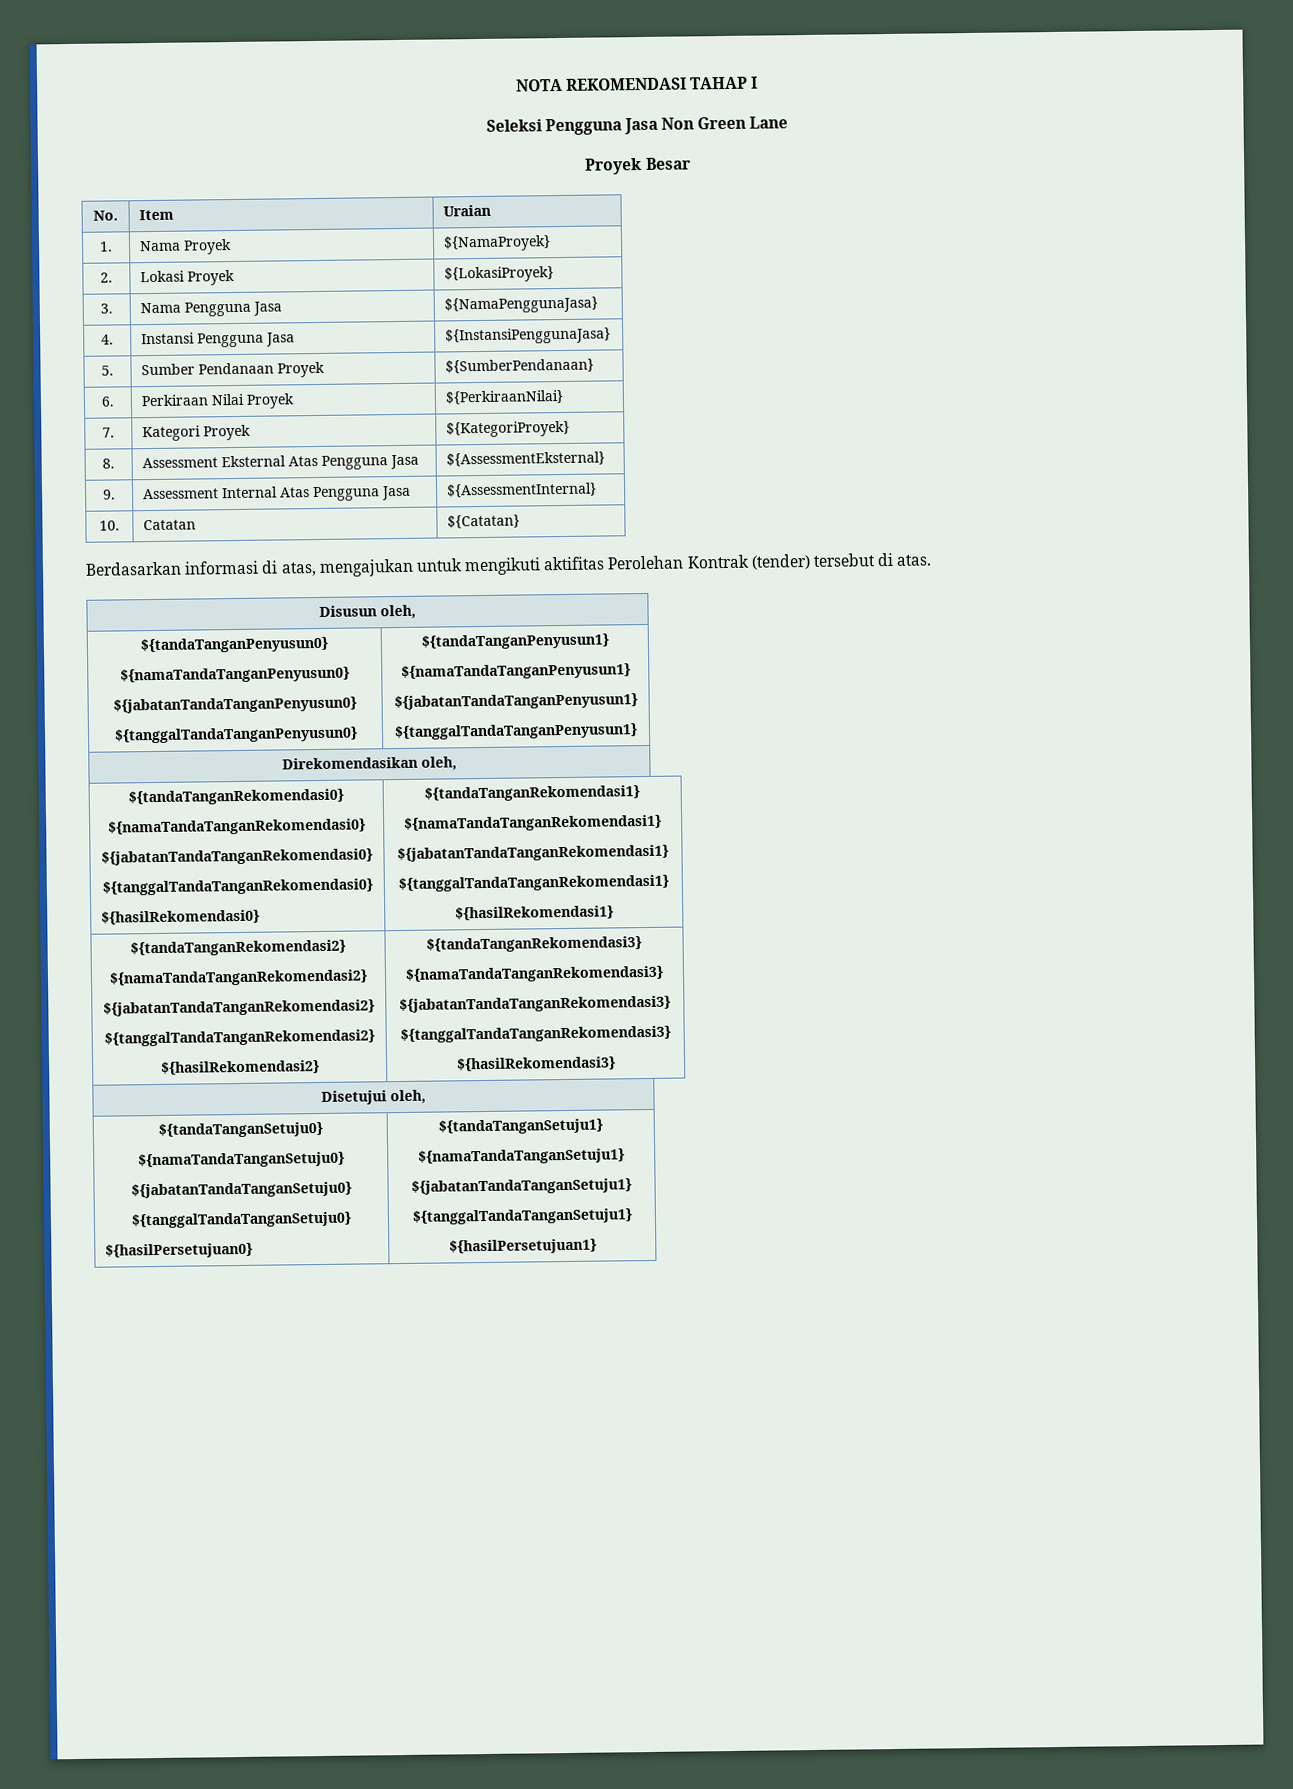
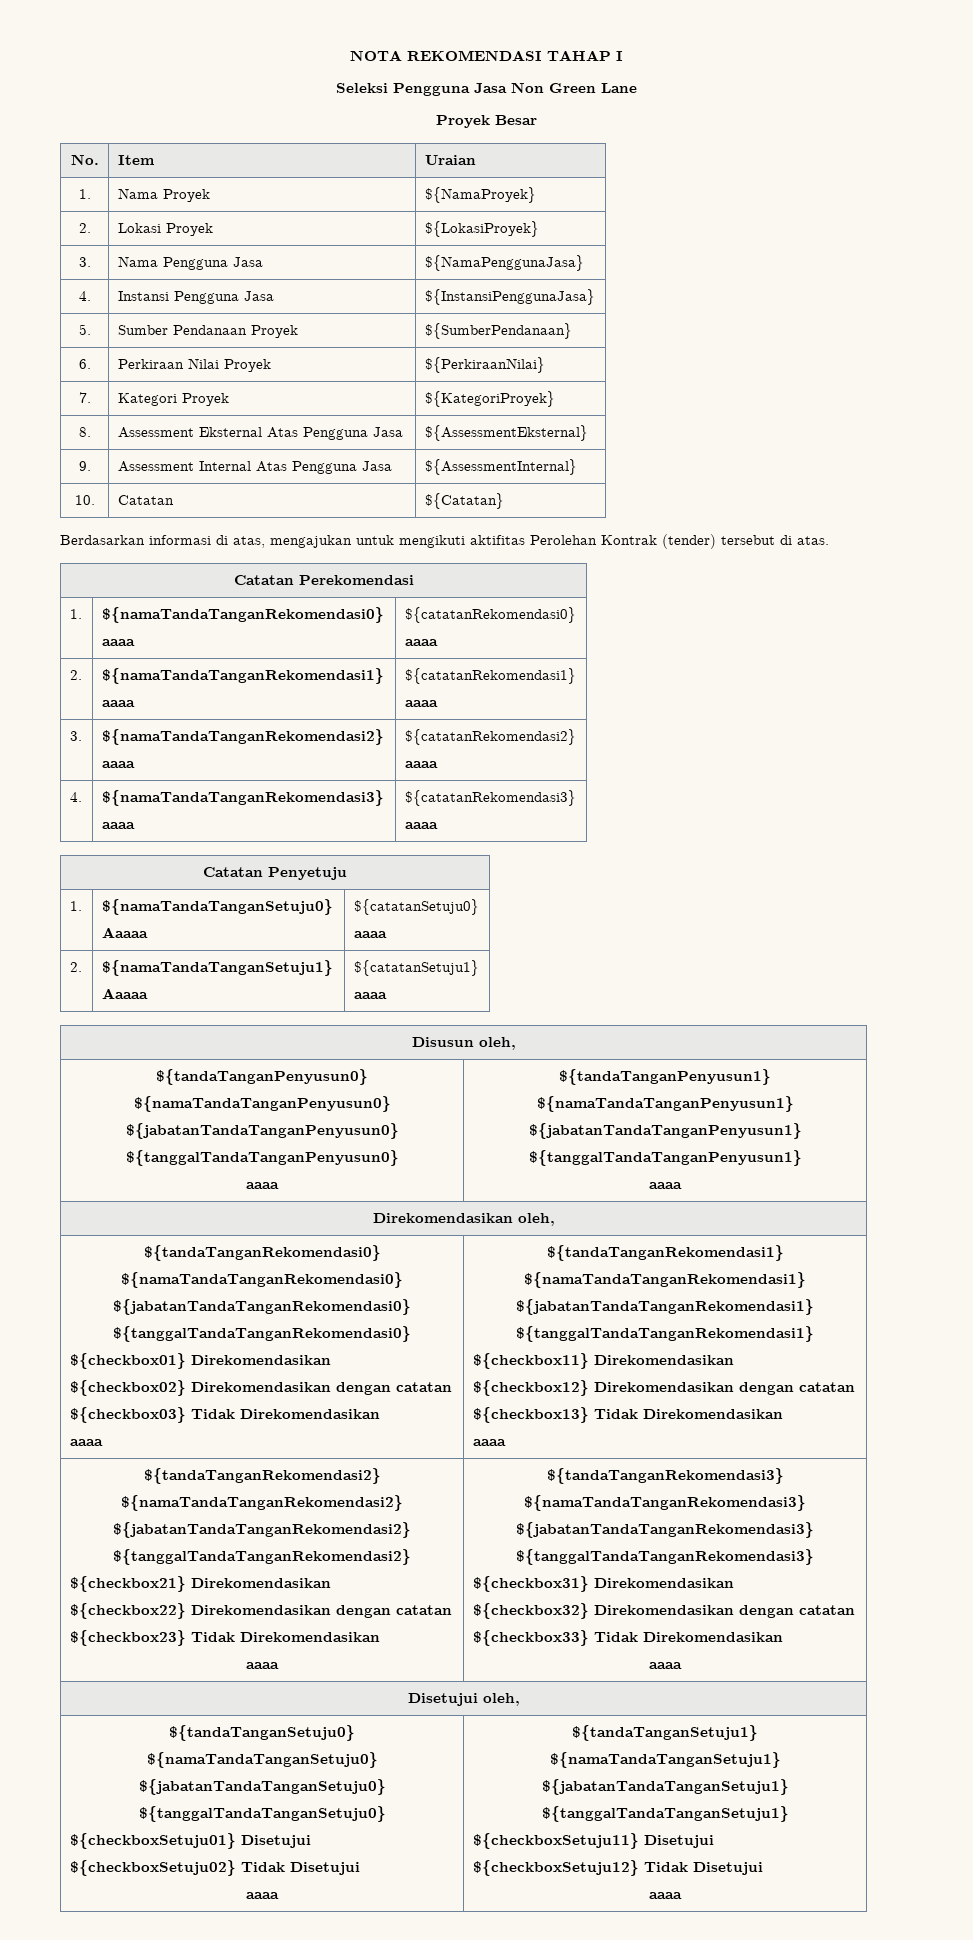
(933, 560) none -> [233,575,414,585] [69,609,82,619] [101,607,384,623] [101,639,135,646] [404,607,576,623] [404,639,438,646] [69,670,82,680] [101,668,384,684] [101,700,135,707] [404,668,576,684] [404,700,438,707] [69,731,82,741] [101,729,384,745] [101,761,135,768] [404,729,576,745] [404,761,438,768] [69,792,82,802] [101,790,384,806] [101,822,135,829] [404,790,576,806] [404,822,438,829] [203,867,347,880] [69,901,82,911] [101,899,333,915] [101,927,148,938] [353,899,479,915] [353,931,387,938] [69,962,82,972] [101,960,333,976] [101,988,148,999] [353,960,479,976] [353,992,387,999] // Catatan Perekomendasi // 1. | ${namaTandaTanganRekomendasi0} // aaaa | ${catatanRekomendasi0} // aaaa // 2. | ${namaTandaTanganRekomendasi1} // aaaa | ${catatanRekomendasi1} // aaaa // 3. | ${namaTandaTanganRekomendasi2} // aaaa | ${catatanRekomendasi2} // aaaa // 4. | ${namaTandaTanganRekomendasi3} // aaaa | ${catatanRekomendasi3} // aaaa // Catatan Penyetuju // 1. | ${namaTandaTanganSetuju0} // Aaaaa | ${catatanSetuju0} // aaaa // 2. | ${namaTandaTanganSetuju1} // Aaaaa | ${catatanSetuju1} // aaaa
(358, 735) none -> [246,1182,279,1189] // aaaa
(638, 732) none -> [649,1182,682,1189] // aaaa
[101,909,261,925] [424,785,640,802] [404,814,662,832] [397,844,669,863] [397,874,669,893] [454,905,614,921] [129,939,346,957] [108,969,368,987] [102,999,375,1017] [103,1029,375,1047] [160,1060,320,1075] [426,936,642,953] [405,965,664,983] [399,995,671,1014] [399,1025,671,1044] [455,1056,616,1072] ${hasilRekomendasi0} | ${tandaTanganRekomendasi1} // ${namaTandaTanganRekomendasi1} // ${jabatanTandaTanganRekomendasi1} // ${tanggalTandaTanganRekomendasi1} // ${hasilRekomendasi1} // ${tandaTanganRekomendasi2} // ${namaTandaTanganRekomendasi2} // ${jabatanTandaTanganRekomendasi2} // ${tanggalTandaTanganRekomendasi2} // ${hasilRekomendasi2} | ${tandaTanganRekomendasi3} // ${namaTandaTanganRekomendasi3} // ${jabatanTandaTanganRekomendasi3} // ${tanggalTandaTanganRekomendasi3} // ${hasilRekomendasi3} -> [69,1353,331,1369] [69,1380,452,1396] [69,1407,380,1423] [69,1439,103,1446] [546,1245,784,1261] [524,1272,806,1288] [516,1299,814,1315] [516,1326,814,1342] [472,1353,734,1369] [472,1380,855,1396] [472,1407,783,1423] [472,1439,506,1446] [143,1468,381,1484] [121,1495,403,1511] [113,1522,411,1538] [113,1549,411,1565] [69,1576,331,1592] [69,1603,452,1619] [69,1630,380,1646] [246,1662,279,1669] [546,1468,784,1484] [524,1495,806,1511] [516,1522,814,1538] [516,1549,814,1565] [472,1576,734,1592] [472,1603,855,1619] [472,1630,783,1646] [649,1662,682,1669] ${checkbox01} Direkomendasikan // ${checkbox02} Direkomendasikan dengan catatan // ${checkbox03} Tidak Direkomendasikan // aaaa | ${tandaTanganRekomendasi1} // ${namaTandaTanganRekomendasi1} // ${jabatanTandaTanganRekomendasi1} // ${tanggalTandaTanganRekomendasi1} // ${checkbox11} Direkomendasikan // ${checkbox12} Direkomendasikan dengan catatan // ${checkbox13} Tidak Direkomendasikan // aaaa // ${tandaTanganRekomendasi2} // ${namaTandaTanganRekomendasi2} // ${jabatanTandaTanganRekomendasi2} // ${tanggalTandaTanganRekomendasi2} // ${checkbox21} Direkomendasikan // ${checkbox22} Direkomendasikan dengan catatan // ${checkbox23} Tidak Direkomendasikan // aaaa | ${tandaTanganRekomendasi3} // ${namaTandaTanganRekomendasi3} // ${jabatanTandaTanganRekomendasi3} // ${tanggalTandaTanganRekomendasi3} // ${checkbox31} Direkomendasikan // ${checkbox32} Direkomendasikan dengan catatan // ${checkbox33} Tidak Direkomendasikan // aaaa
[105,1242,254,1259] [438,1118,603,1135] [418,1148,625,1165] [411,1178,632,1195] [411,1208,633,1225] [448,1238,597,1255] ${hasilPersetujuan0} | ${tandaTanganSetuju1} // ${namaTandaTanganSetuju1} // ${jabatanTandaTanganSetuju1} // ${tanggalTandaTanganSetuju1} // ${hasilPersetujuan1} -> [69,1833,311,1849] [69,1860,360,1876] [246,1892,279,1899] [572,1725,758,1741] [549,1752,781,1768] [541,1779,789,1795] [541,1806,789,1822] [472,1833,714,1849] [472,1860,763,1876] [649,1892,682,1899] ${checkboxSetuju01} Disetujui // ${checkboxSetuju02} Tidak Disetujui // aaaa | ${tandaTanganSetuju1} // ${namaTandaTanganSetuju1} // ${jabatanTandaTanganSetuju1} // ${tanggalTandaTanganSetuju1} // ${checkboxSetuju11} Disetujui // ${checkboxSetuju12} Tidak Disetujui // aaaa

